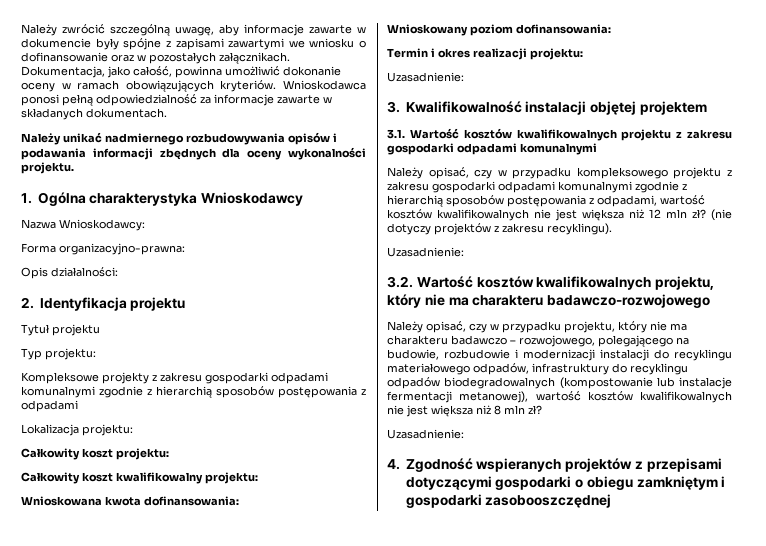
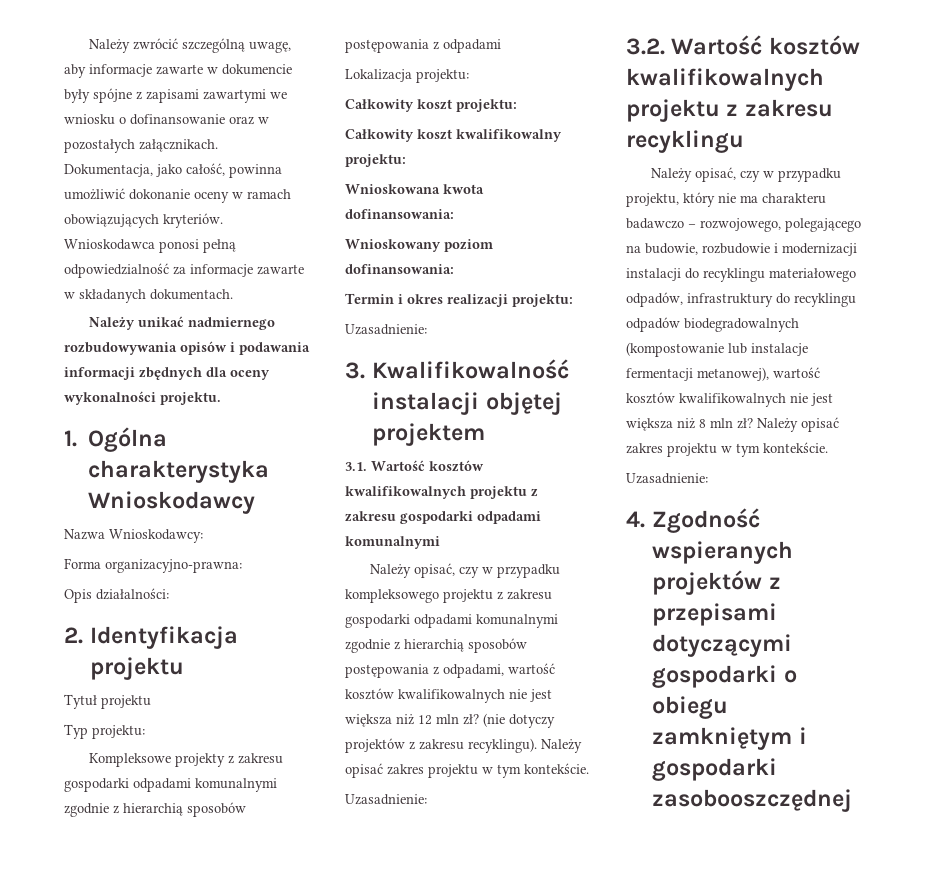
(612, 229) none -> [541,739,582,753] [345,763,589,778] Należy opisać zakres projektu w tym kontekście.
[655,276,715,290] [387,294,711,308] projektu, który nie ma charakteru badawczo-rozwojowego -> [626,99,833,122] [626,130,744,153] projektu z zakresu recyklingu
(542, 409) none -> [757,417,839,432] [626,442,828,457] Należy opisać zakres projektu w tym kontekście.

